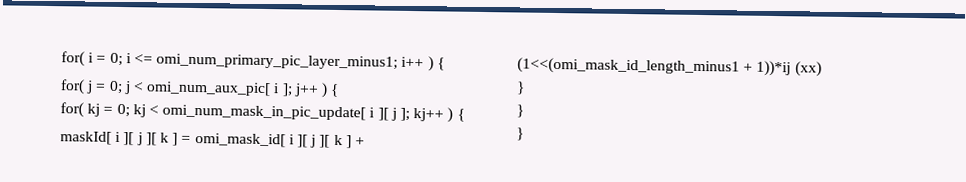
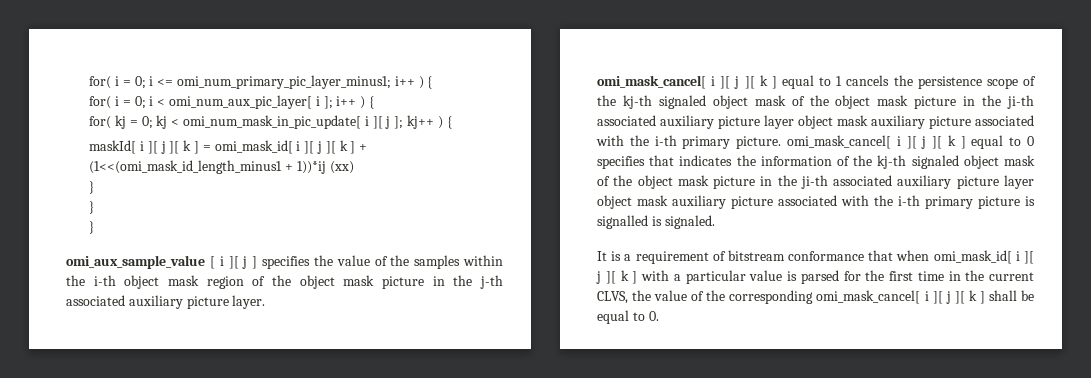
[86,80,272,97] j = 0; j < omi_num_aux_pic[ -> [115,95,313,109] i = 0; i < omi_num_aux_pic_layer[
[293,83,319,97] j++ -> [336,96,357,106] i++
(525, 134) none -> [66,255,503,269] [66,275,504,289] [66,295,266,309] [597,75,1036,89] [597,95,1034,109] [597,115,1034,129] [596,135,1034,149] [597,155,1035,169] [597,175,1034,189] [597,195,1035,209] [597,215,715,229] [597,250,1034,264] [596,270,1034,284] [597,290,1034,304] [597,310,659,324] // omi_aux_sample_value [ i ][ j ] specifies the value of the samples within the i-th object mask region of the object mask picture in the j-th associated auxiliary picture layer. // omi_mask_cancel[ i ][ j ][ k ] equal to 1 cancels the persistence scope of the kj-th signaled object mask of the object mask picture in the ji-th associated auxiliary picture layer object mask auxiliary picture associated with the i-th primary picture. omi_mask_cancel[ i ][ j ][ k ] equal to 0 specifies that indicates the information of the kj-th signaled object mask of the object mask picture in the ji-th associated auxiliary picture layer object mask auxiliary picture associated with the i-th primary picture is signalled is signaled. // It is a requirement of bitstream conformance that when omi_mask_id[ i ][ j ][ k ] with a particular value is parsed for the first time in the current CLVS, the value of the corresponding omi_mask_cancel[ i ][ j ][ k ] shall be equal to 0.

